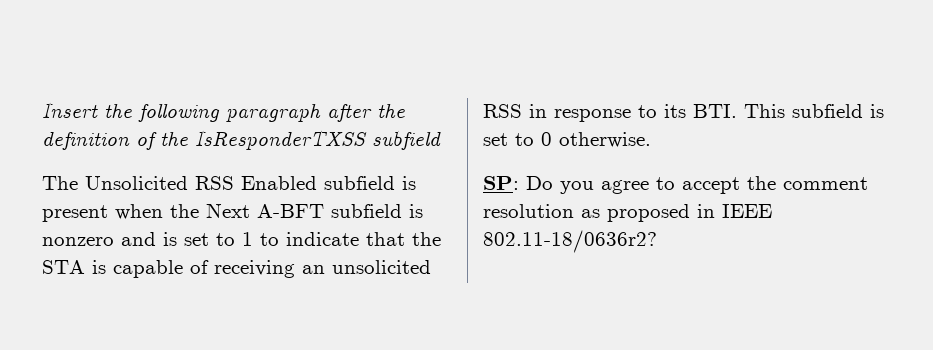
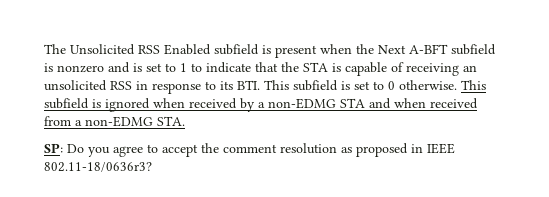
[42,102,405,122] [42,130,441,150] Insert the following paragraph after the definition of the IsResponderTXSS subfield // -> (44, 49) none
(651, 140) none -> [461,80,486,90] [44,98,478,112] [44,116,185,127] This subfield is ignored when received by a non-EDMG STA and when received from a non-EDMG STA.
[483,230,657,253] 802.11-18/0636r2? -> [44,162,152,172] 802.11-18/0636r3?

